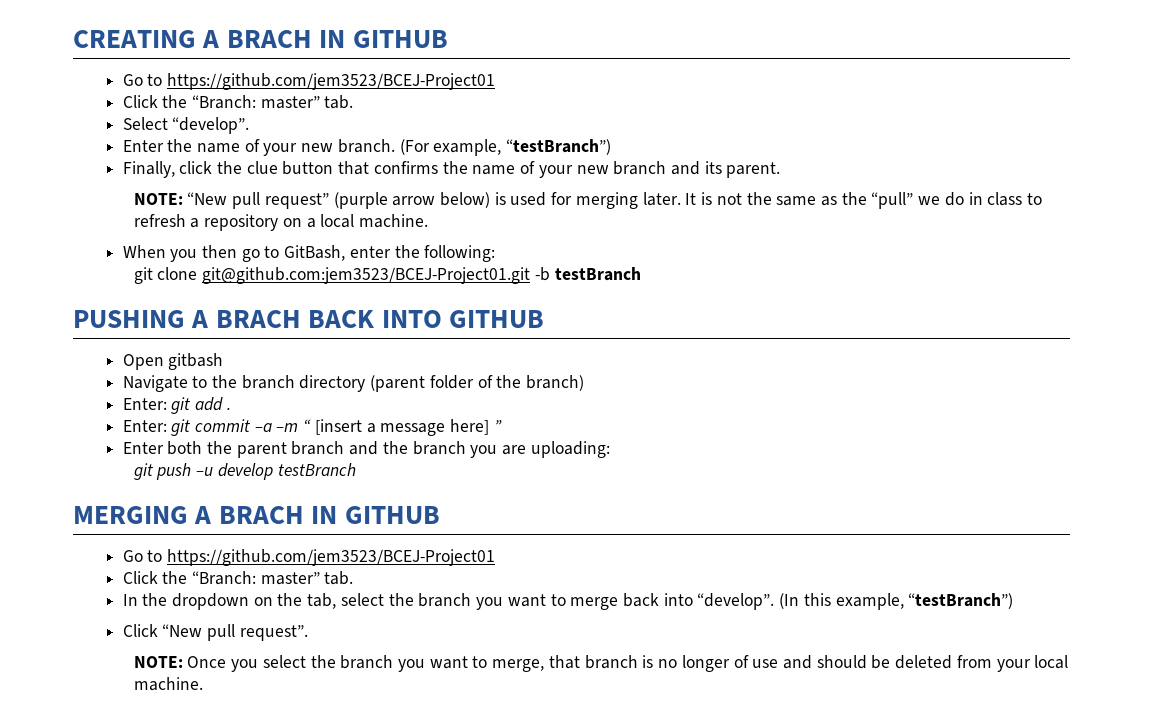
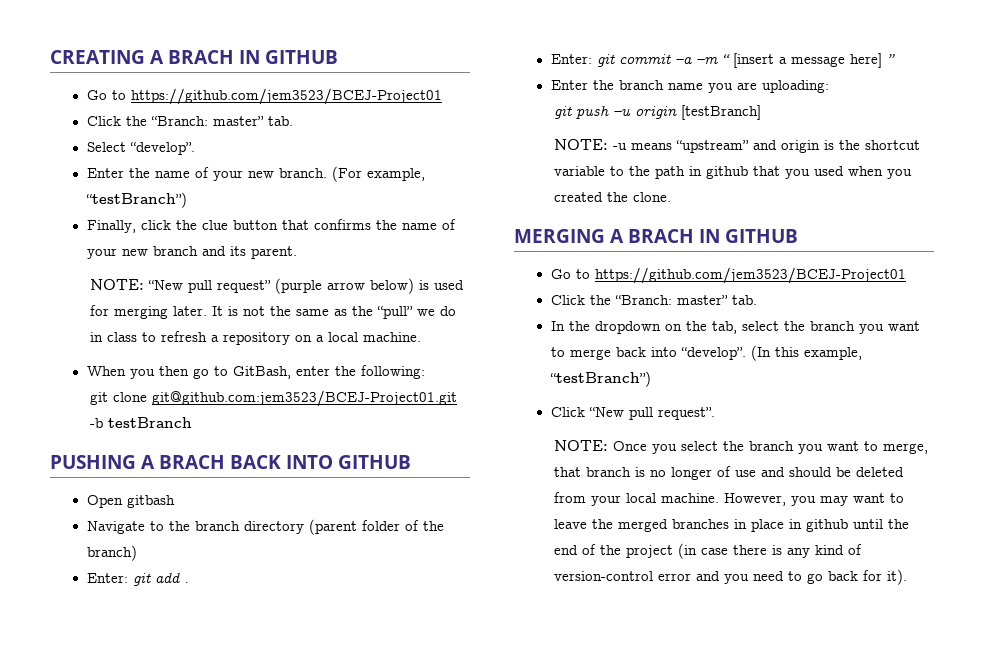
[167,441,466,458] both the parent branch and the branch -> [592,80,703,90] the branch name
[217,463,356,480] develop testBranch -> [635,105,762,120] [554,139,921,153] [554,166,913,179] [554,192,672,202] origin [testBranch] // NOTE: -u means “upstream” and origin is the shortcut variable to the path in github that you used when you created the clone.
(203, 684) none -> [724,493,905,506] [554,519,910,532] [554,543,863,559] [554,569,908,585] However, you may want to leave the merged branches in place in github until the end of the project (in case there is any kind of version-control error and you need to go back for it).

